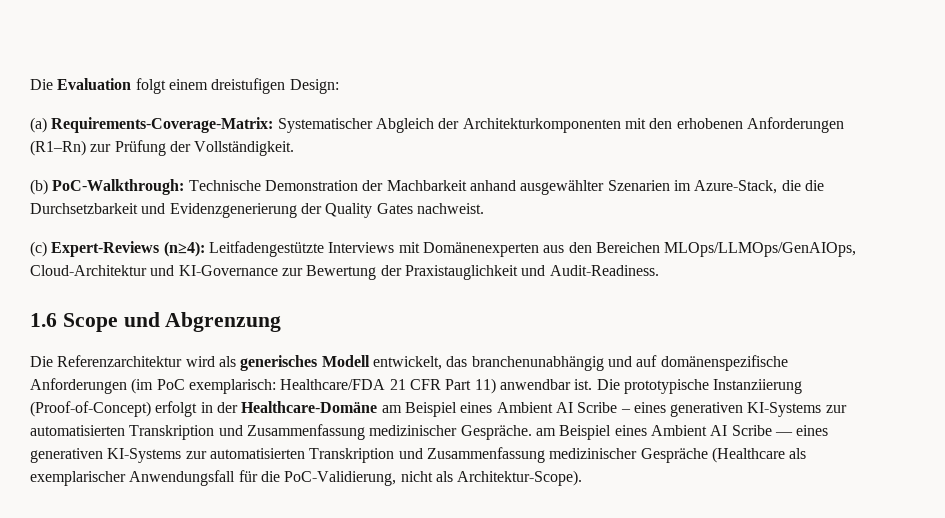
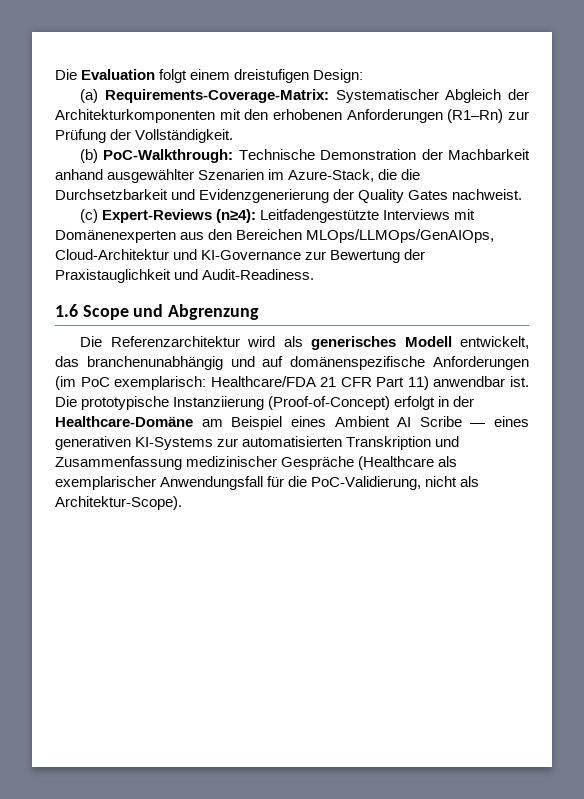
[620,402,847,417] [30,424,772,440] – eines generativen KI-Systems zur automatisierten Transkription und Zusammenfassung medizinischer Gespräche. am Beispiel eines Ambient AI Scribe -> (462, 421) none

